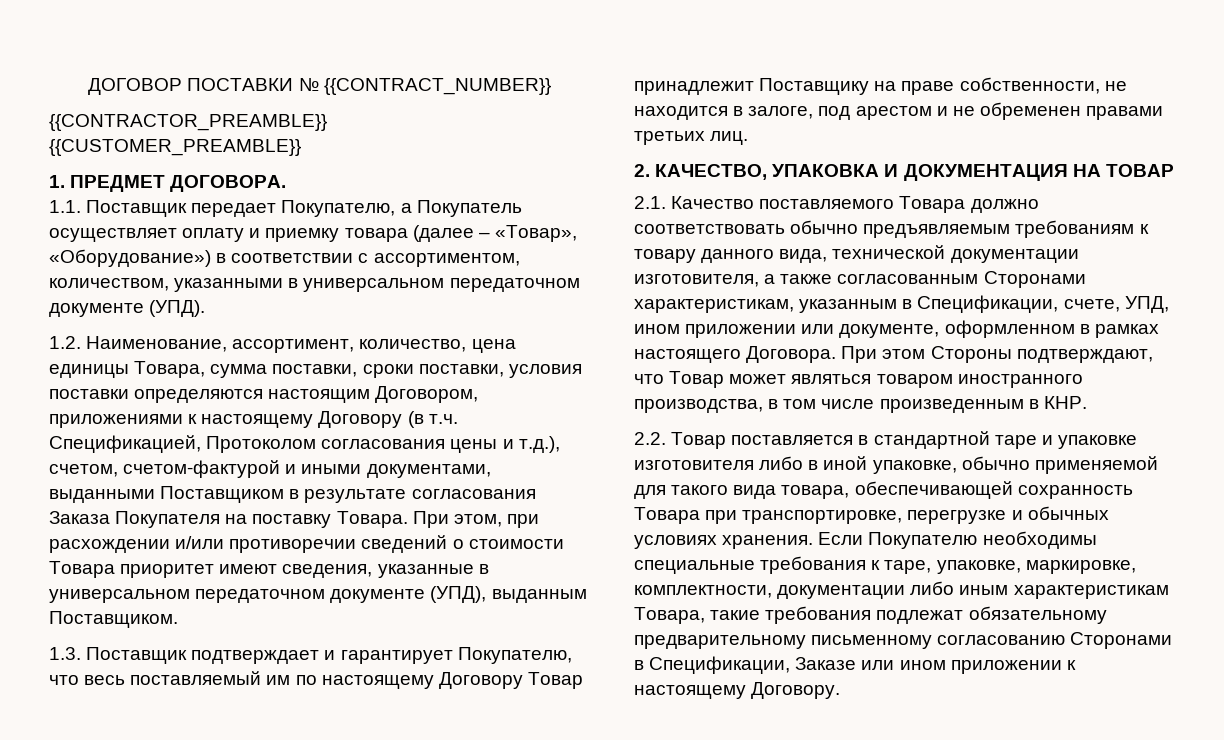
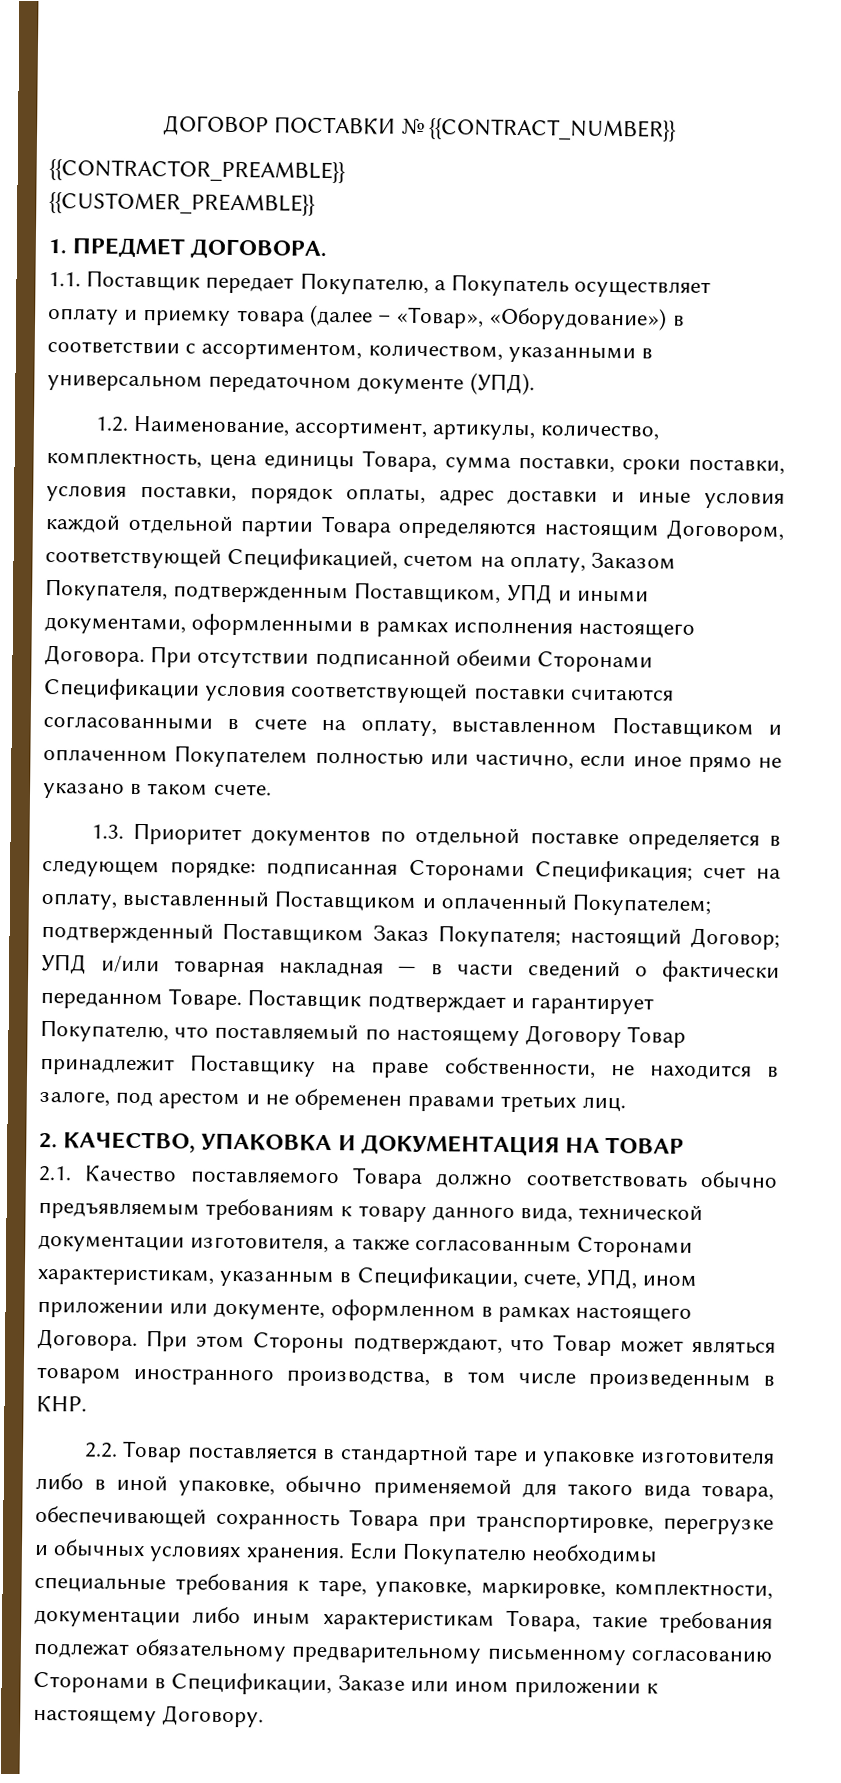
[359,339,467,352] количество, -> [432,423,660,441] [46,451,202,469] артикулы, количество, комплектность,
[49,386,479,403] [49,411,458,428] [49,435,560,453] [49,460,491,478] [49,486,536,503] [49,511,539,528] [49,535,564,553] [49,561,489,578] [49,586,587,603] [49,611,178,628] [49,647,81,660] поставки определяются настоящим Договором, приложениями к настоящему Договору (в т.ч. Спецификацией, Протоколом согласования цены и т.д.), счетом, счетом-фактурой и иными документами, выданными Поставщиком в результате согласования Заказа Покупателя на поставку Товара. При этом, при расхождении и/или противоречии сведений о стоимости Товара приоритет имеют сведения, указанные в универсальном передаточном документе (УПД), выданным Поставщиком. // 1.3. -> [139,485,785,509] [45,513,784,542] [45,546,677,573] [45,578,650,605] [44,613,696,638] [44,644,654,673] [44,677,674,704] [43,715,782,738] [43,745,782,773] [42,782,272,799] [90,822,781,851] [42,859,781,883] [41,889,712,917] [41,921,780,950] [41,953,780,983] [40,988,243,1011] поставки, порядок оплаты, адрес доставки и иные условия каждой отдельной партии Товара определяются настоящим Договором, соответствующей Спецификацией, счетом на оплату, Заказом Покупателя, подтвержденным Поставщиком, УПД и иными документами, оформленными в рамках исполнения настоящего Договора. При отсутствии подписанной обеими Сторонами Спецификации условия соответствующей поставки считаются согласованными в счете на оплату, выставленном Поставщиком и оплаченном Покупателем полностью или частично, если иное прямо не указано в таком счете. // 1.3. Приоритет документов по отдельной поставке определяется в следующем порядке: подписанная Сторонами Спецификация; счет на оплату, выставленный Поставщиком и оплаченный Покупателем; подтвержденный Поставщиком Заказ Покупателя; настоящий Договор; УПД и/или товарная накладная — в части сведений о фактически переданном Товаре.
[84,671,291,685] весь поставляемый им -> [214,1022,360,1041] поставляемый

